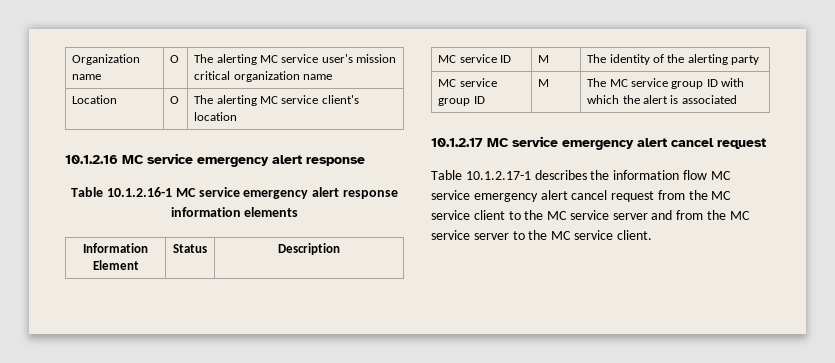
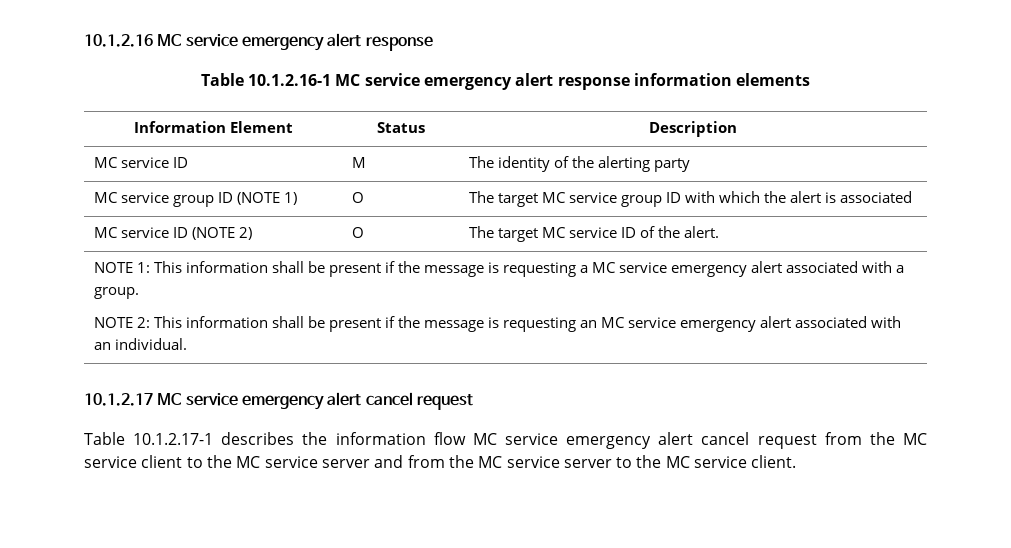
[72,54,141,65] [72,74,102,80] [170,55,180,63] [194,54,397,65] [194,71,332,82] [72,95,118,104] [170,96,180,104] [194,95,359,106] [194,112,238,121] Organization name | O | The alerting MC service user's mission critical organization name // Location | O | The alerting MC service client's location // -> (84, 40) none
[538,79,550,87] [587,78,607,87] | M | The -> [237,192,298,205] [352,192,365,203] [469,191,539,207] (NOTE 1) | O | The target
(737, 99) none -> [94,227,253,240] [352,227,365,238] [469,226,720,242] [94,261,905,277] [94,287,140,299] [94,316,902,332] [94,338,188,350] // MC service ID (NOTE 2) | O | The target MC service ID of the alert. // NOTE 1: This information shall be present if the message is requesting a MC service emergency alert associated with a group. // NOTE 2: This information shall be present if the message is requesting an MC service emergency alert associated with an individual.

